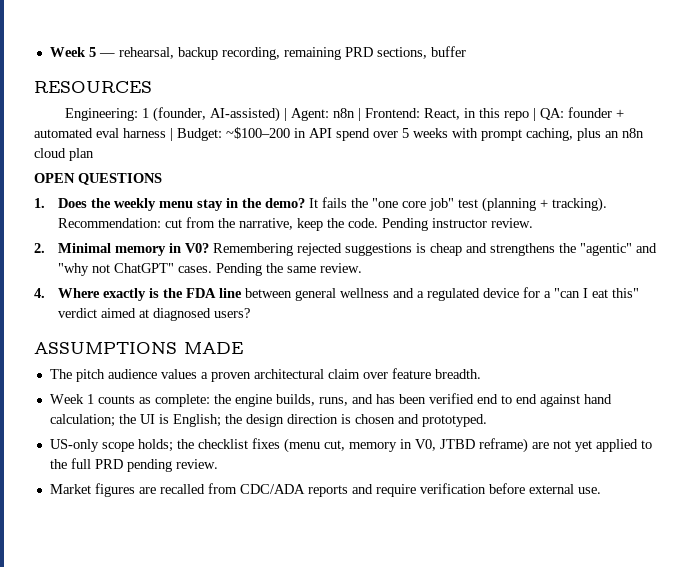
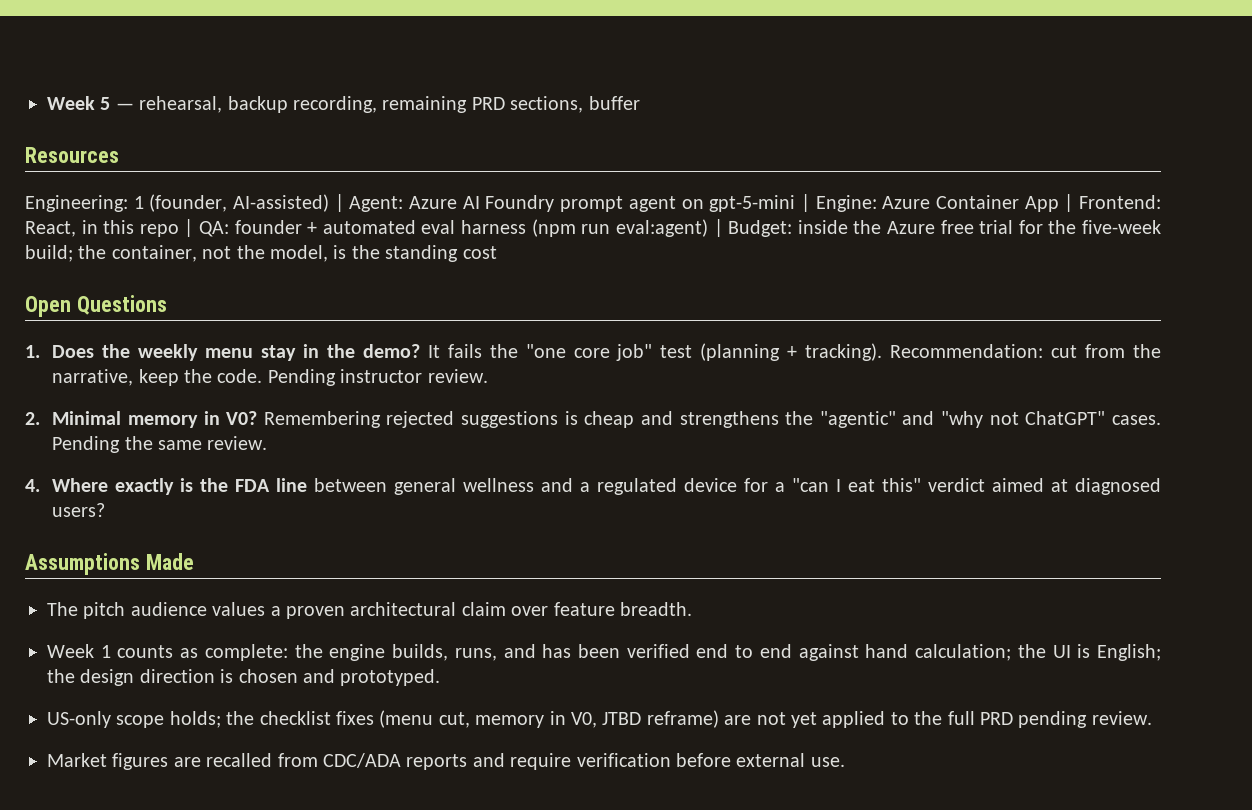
[34,81,152,93] RESOURCES -> [25,147,119,163] Resources
[333,108,356,118] n8n -> [409,194,1059,212] Azure AI Foundry prompt agent on gpt-5-mini | Engine: Azure Container App
[170,127,644,141] [34,148,94,161] [34,173,162,185] | Budget: ~$100–200 in API spend over 5 weeks with prompt caching, plus an n8n cloud plan // OPEN QUESTIONS -> [531,219,1161,237] [25,245,497,262] [25,295,167,317] (npm run eval:agent) | Budget: inside the Azure free trial for the five-week build; the container, not the model, is the standing cost // Open Questions
[34,342,243,354] ASSUMPTIONS MADE -> [25,553,194,575] Assumptions Made

